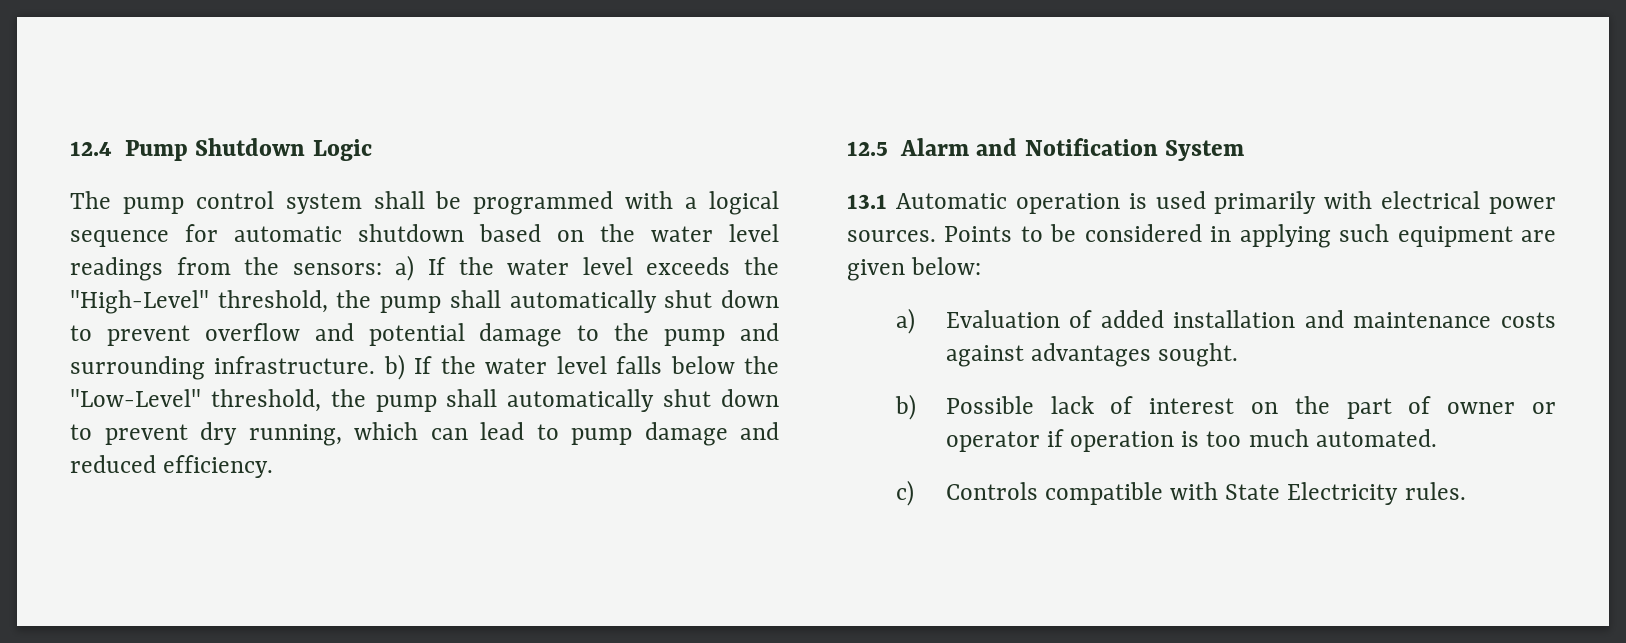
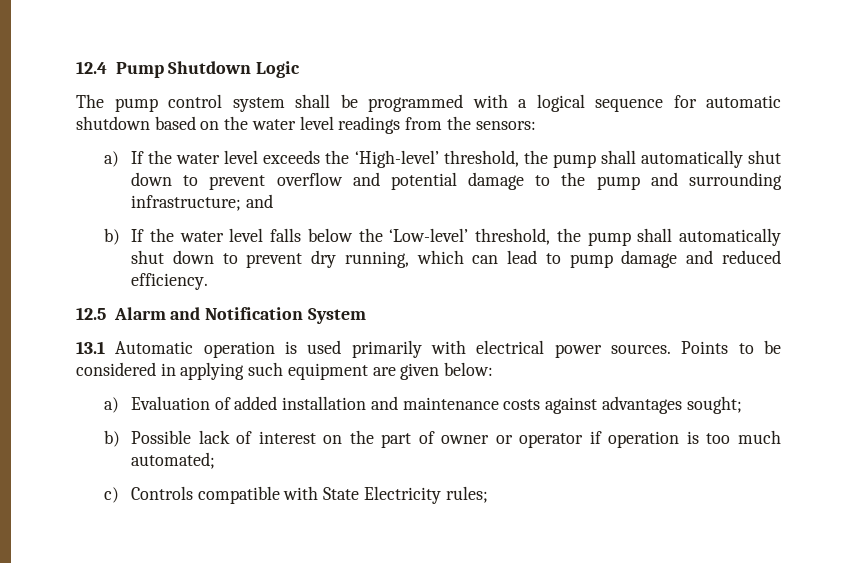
(382, 269) none -> (536, 125) //
[70,290,209,314] "High-Level" -> [354,150,439,168] ‘High-level’
[214,356,376,374] infrastructure. -> [131,194,273,211] infrastructure; and //
[70,389,201,407] "Low-Level" -> [389,228,469,242] ‘Low-level’
[1158,343,1239,367] sought. -> [686,396,742,414] sought;
[1315,429,1437,447] automated. -> [131,452,216,469] automated;
[1404,482,1466,500] rules. -> [445,486,488,503] rules;

